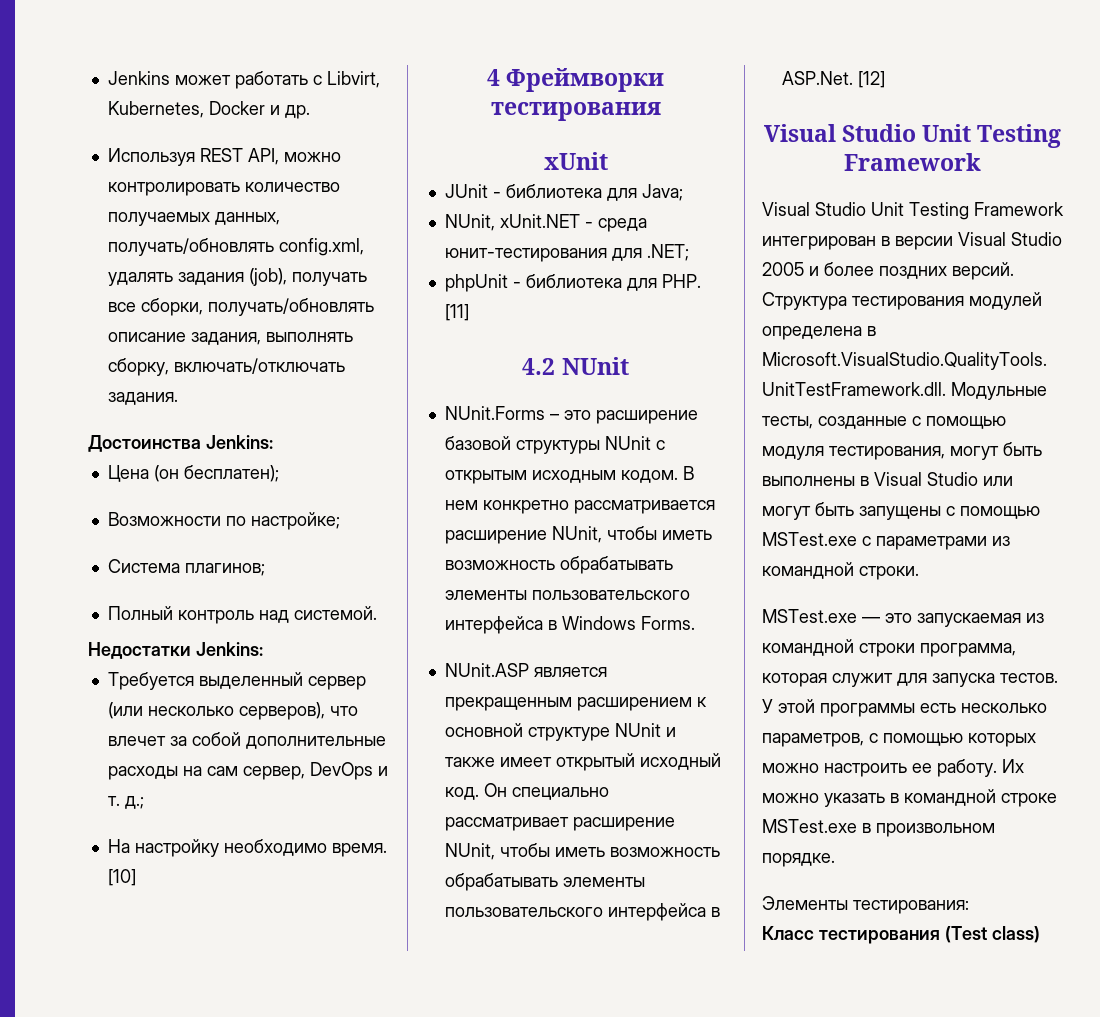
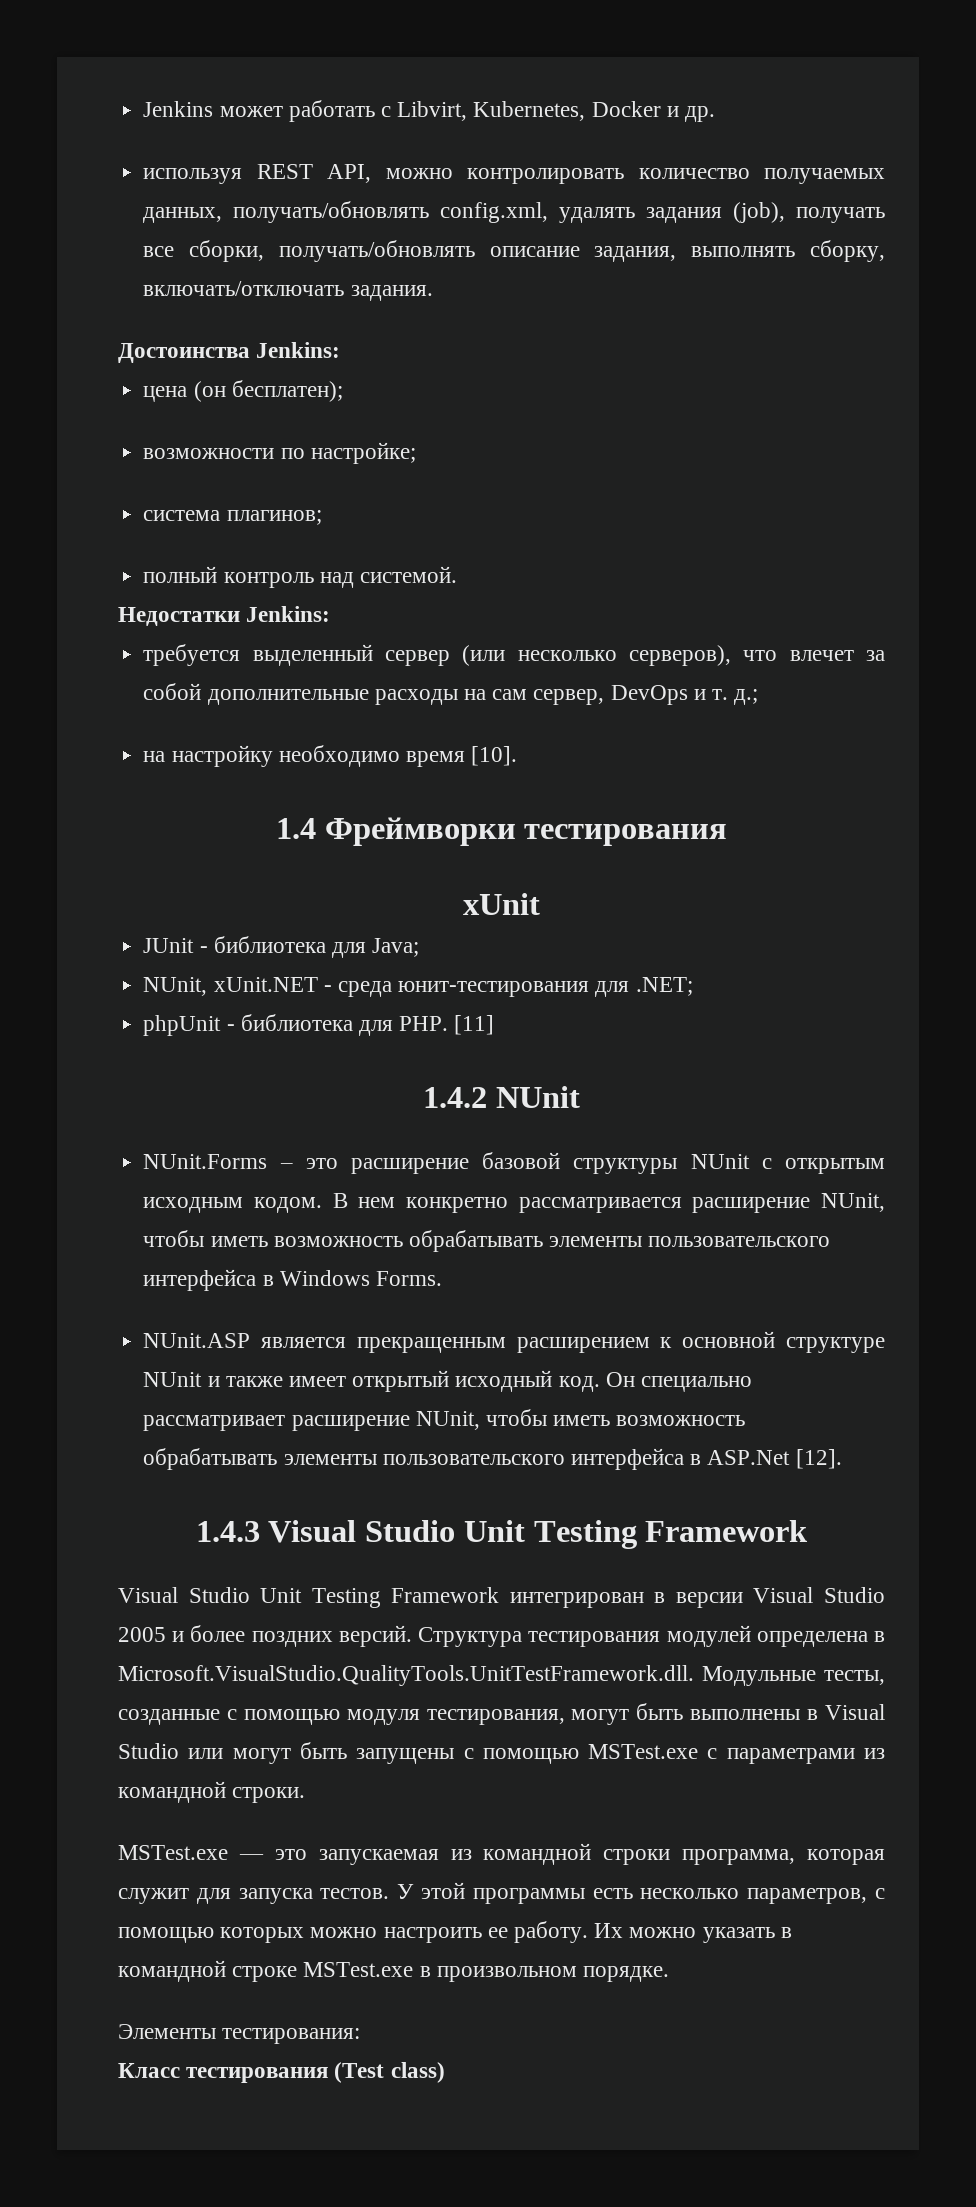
[107,148,195,166] Используя -> [143,168,243,184] используя
[107,465,149,482] Цена -> [143,386,188,402] цена
[107,512,221,526] Возможности -> [143,448,275,459] возможности
[107,559,180,573] Система -> [143,510,221,521] система
[107,606,173,620] Полный -> [143,566,218,583] полный
[107,672,194,690] Требуется -> [143,644,241,666] требуется
[107,839,130,853] На -> [143,751,166,762] на
[331,843,387,857] [107,869,136,886] [486,69,500,86] время. [10] // 4 -> [405,746,518,767] [275,818,316,839] время [10]. // 1.4
[522,358,556,375] 4.2 -> [423,1087,488,1108] 1.4.2
[781,71,885,88] ASP.Net. [12] // -> [707,1449,842,1469] [195,1521,260,1542] ASP.Net [12]. // 1.4.3

